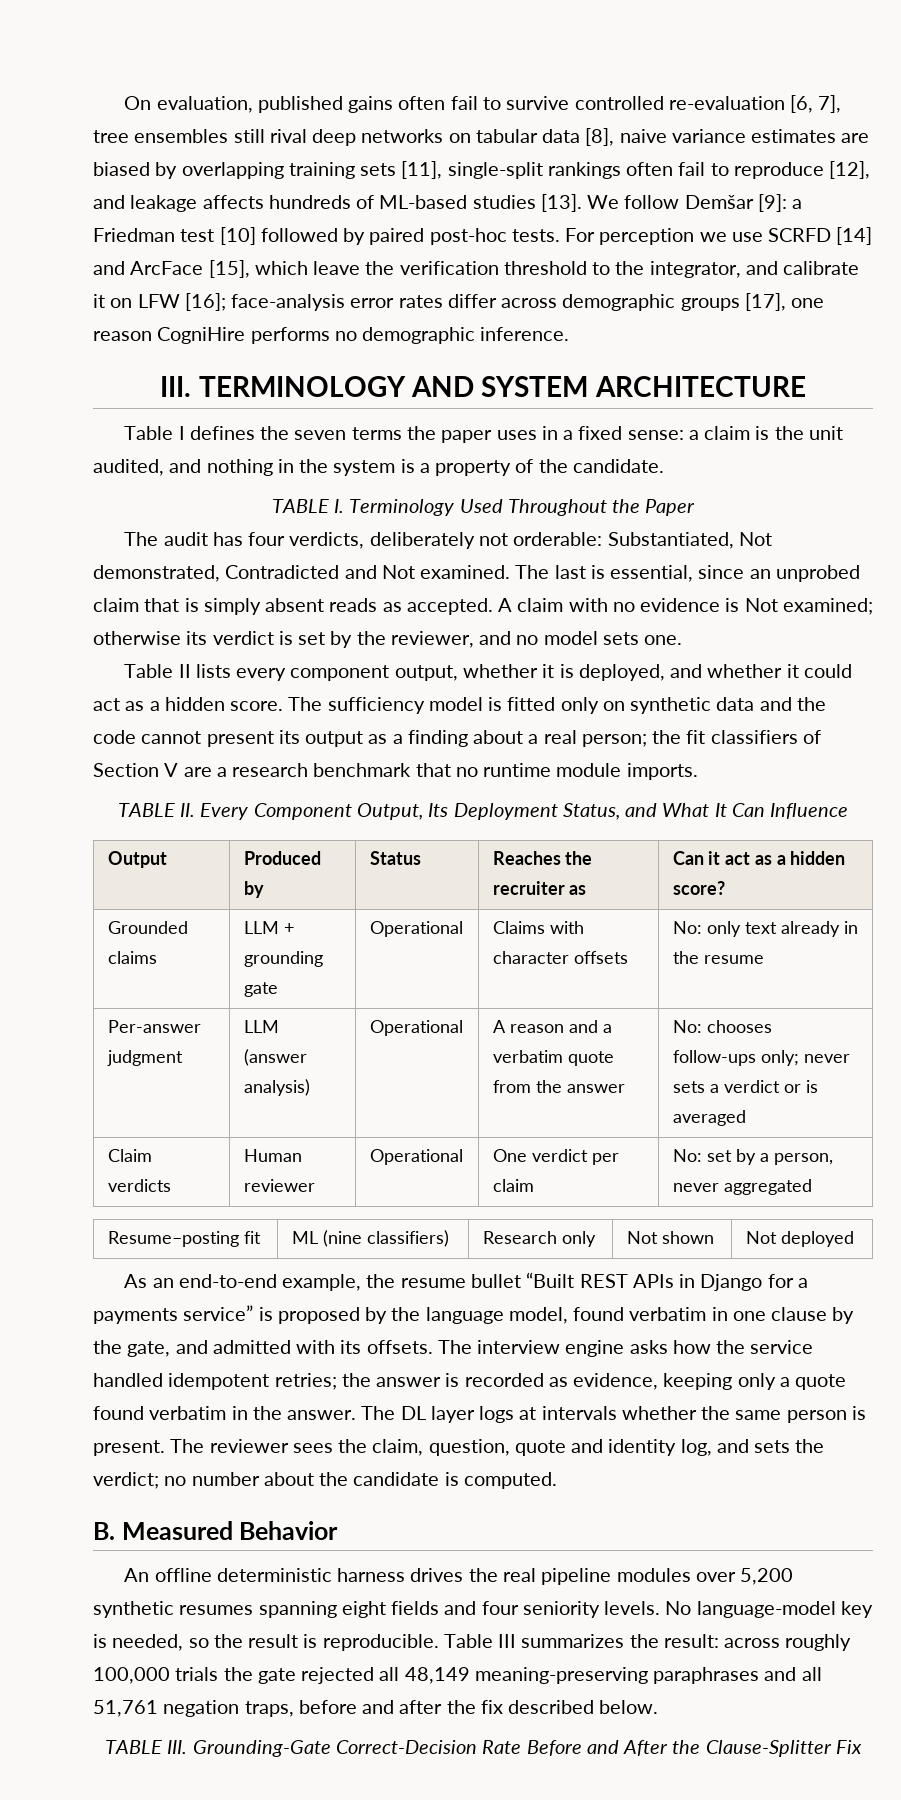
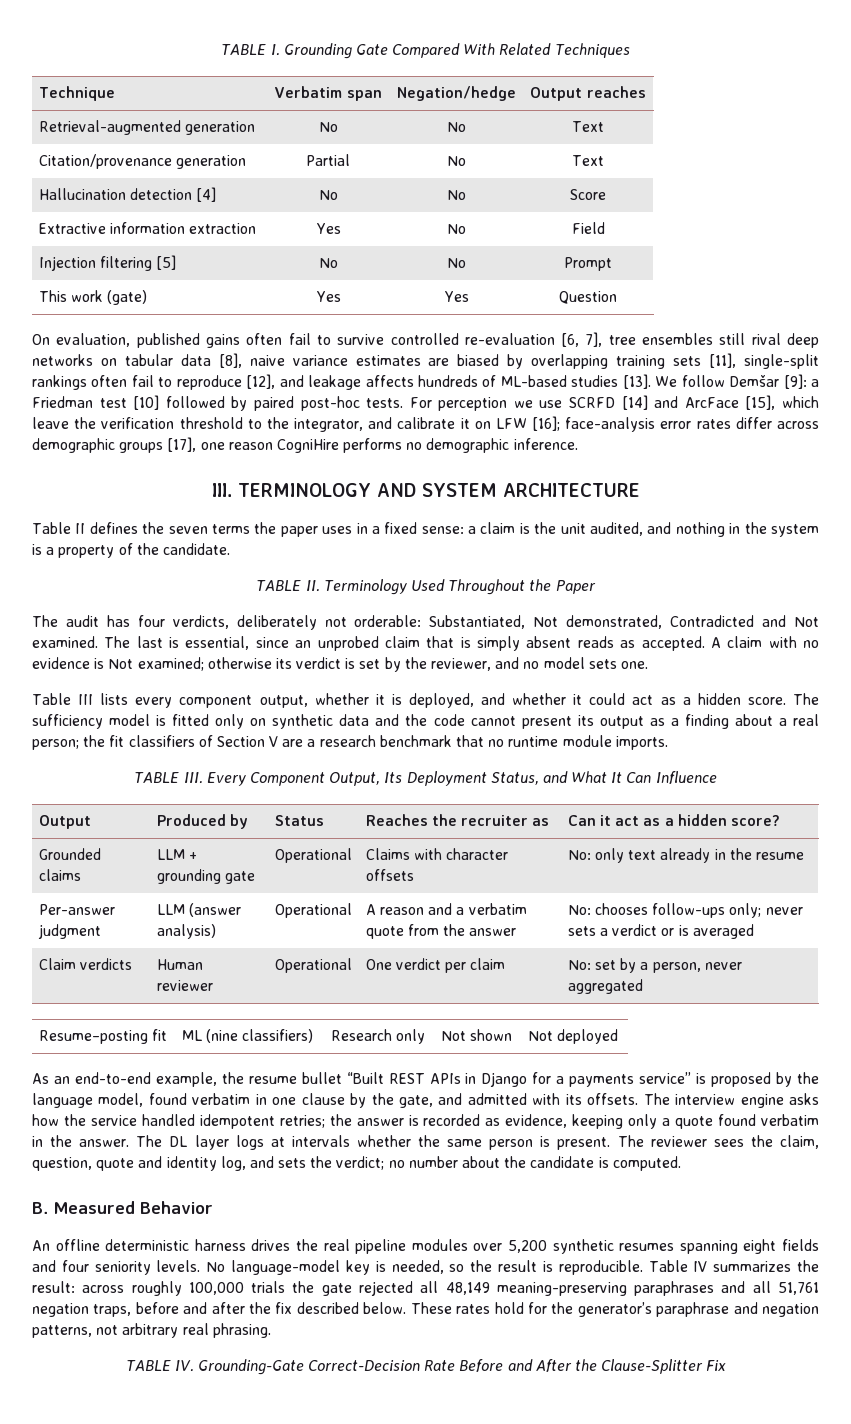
(124, 103) none -> [221,43,630,59] [38,86,115,101] [274,86,382,101] [396,86,516,101] [530,86,646,101] [38,120,255,135] [318,122,338,132] [446,122,466,132] [572,121,605,132] [38,154,246,169] [306,154,350,166] [446,156,466,166] [572,155,605,166] [38,187,217,202] [318,190,338,200] [446,190,466,200] [570,189,606,200] [38,222,257,234] [315,223,341,234] [446,224,466,234] [571,222,605,234] [38,255,177,271] [318,258,338,268] [446,258,466,268] [564,257,612,271] [38,290,148,305] [315,291,341,302] [443,291,469,302] [559,291,617,304] TABLE I. Grounding Gate Compared With Related Techniques // Technique | Verbatim span | Negation/hedge | Output reaches // Retrieval-augmented generation | No | No | Text // Citation/provenance generation | Partial | No | Text // Hallucination detection [4] | No | No | Score // Extractive information extraction | Yes | No | Field // Injection filtering [5] | No | No | Prompt // This work (gate) | Yes | Yes | Question //
[178,426,185,440] I -> [75,523,86,534] II
[333,499,344,513] I. -> [305,580,320,592] II.
[178,664,191,678] II -> [78,694,94,705] III
[180,803,196,817] II. -> [183,772,203,784] III.
[498,1634,517,1648] III -> [693,1261,708,1272] IV
[105,1740,188,1754] // TABLE III. -> [410,1302,819,1317] [32,1323,271,1338] [125,1360,194,1372] These rates hold for the generator’s paraphrase and negation patterns, not arbitrary real phrasing. // TABLE IV.

